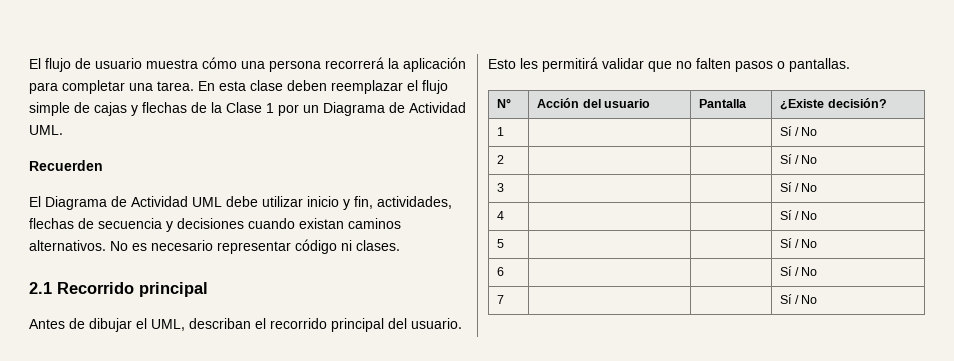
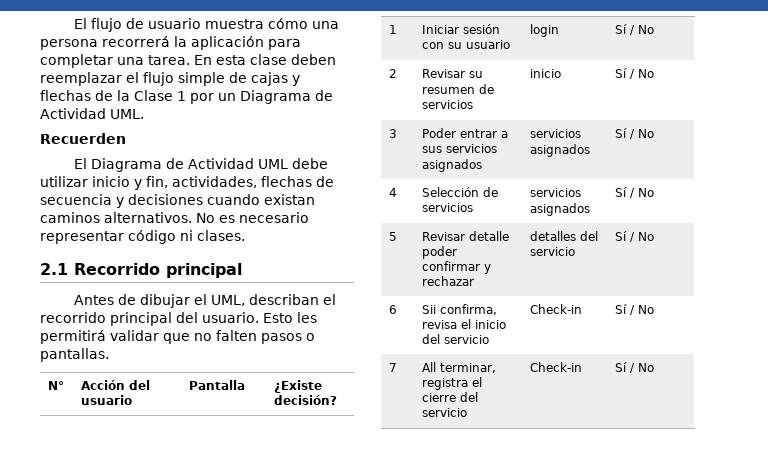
[780,126,818,136] [497,155,505,164] [780,154,818,164] [497,183,505,192] | | Sí / No // 2 | | | Sí / No // 3 | | -> [422,24,501,34] [422,40,511,49] [530,24,560,37] [615,24,655,35] [389,69,398,78] [422,69,484,78] [422,84,495,94] [422,100,474,109] [530,69,562,78] [615,68,655,79] [389,129,398,138] [422,128,509,138] [422,144,498,153] [422,159,483,172] [530,129,582,138] [530,144,591,157] Iniciar sesión con su usuario | login | Sí / No // 2 | Revisar su resumen de servicios | inicio | Sí / No // 3 | Poder entrar a sus servicios asignados | servicios asignados
(505, 215) | -> [422,187,499,197] [422,203,474,212] [530,188,582,197] [530,203,591,216] Selección de servicios | servicios asignados
[780,238,818,248] [497,267,505,276] [780,266,818,276] [497,295,505,304] | | Sí / No // 6 | | | Sí / No // 7 | | -> [422,231,510,241] [422,246,458,259] [422,261,492,274] [422,276,475,286] [530,231,599,241] [530,247,576,256] [615,231,655,242] [389,305,398,314] [422,304,498,315] [422,319,507,329] [422,334,490,344] [530,304,583,314] [615,304,655,315] [389,363,398,372] [422,362,497,373] [422,377,483,390] [422,392,479,402] [422,408,468,417] [530,362,583,372] Revisar detalle poder confirmar y rechazar | detalles del servicio | Sí / No // 6 | Sii confirma, revisa el inicio del servicio | Check-in | Sí / No // 7 | All terminar, registra el cierre del servicio | Check-in

